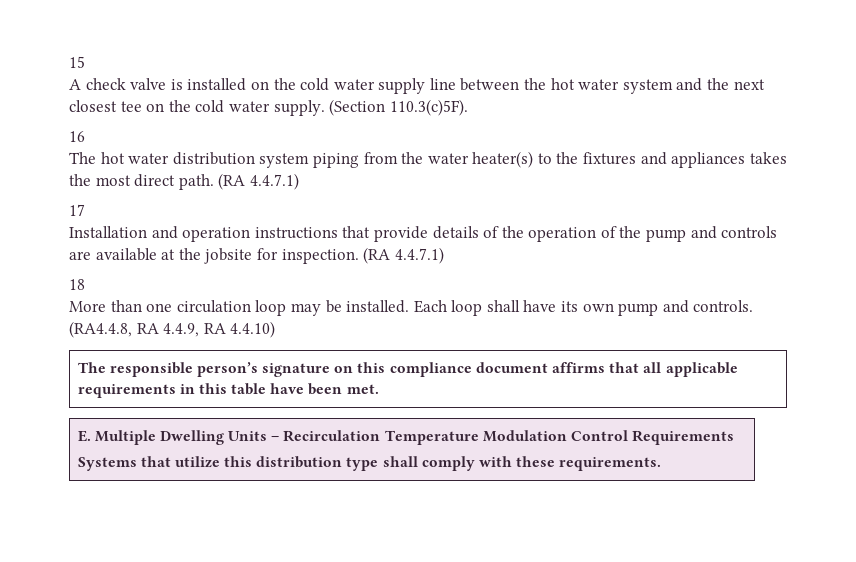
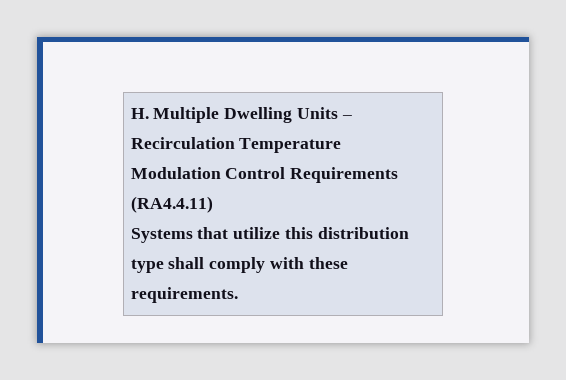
[69,56,85,68] [69,78,765,94] [69,99,468,116] [69,131,85,142] [69,151,787,168] [69,173,299,190] [69,204,85,216] [69,226,778,242] [69,247,444,264] [69,279,85,290] [69,300,754,316] [69,321,276,338] [77,362,738,377] [77,383,379,398] [77,430,91,442] 15 // A check valve is installed on the cold water supply line between the hot water system and the next closest tee on the cold water supply. (Section 110.3(c)5F). // 16 // The hot water distribution system piping from the water heater(s) to the fixtures and appliances takes the most direct path. (RA 4.4.7.1) // 17 // Installation and operation instructions that provide details of the operation of the pump and controls are available at the jobsite for inspection. (RA 4.4.7.1) // 18 // More than one circulation loop may be installed. Each loop shall have its own pump and controls. (RA4.4.8, RA 4.4.9, RA 4.4.10) // The responsible person’s signature on this compliance document affirms that all applicable requirements in this table have been met. // E. -> [130,108,149,119] H.
(735, 437) none -> [130,196,213,213] (RA4.4.11)

